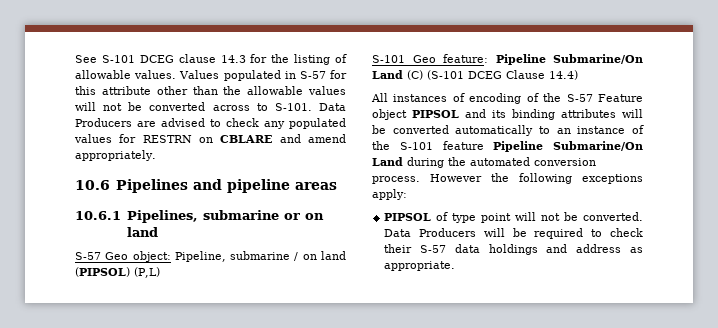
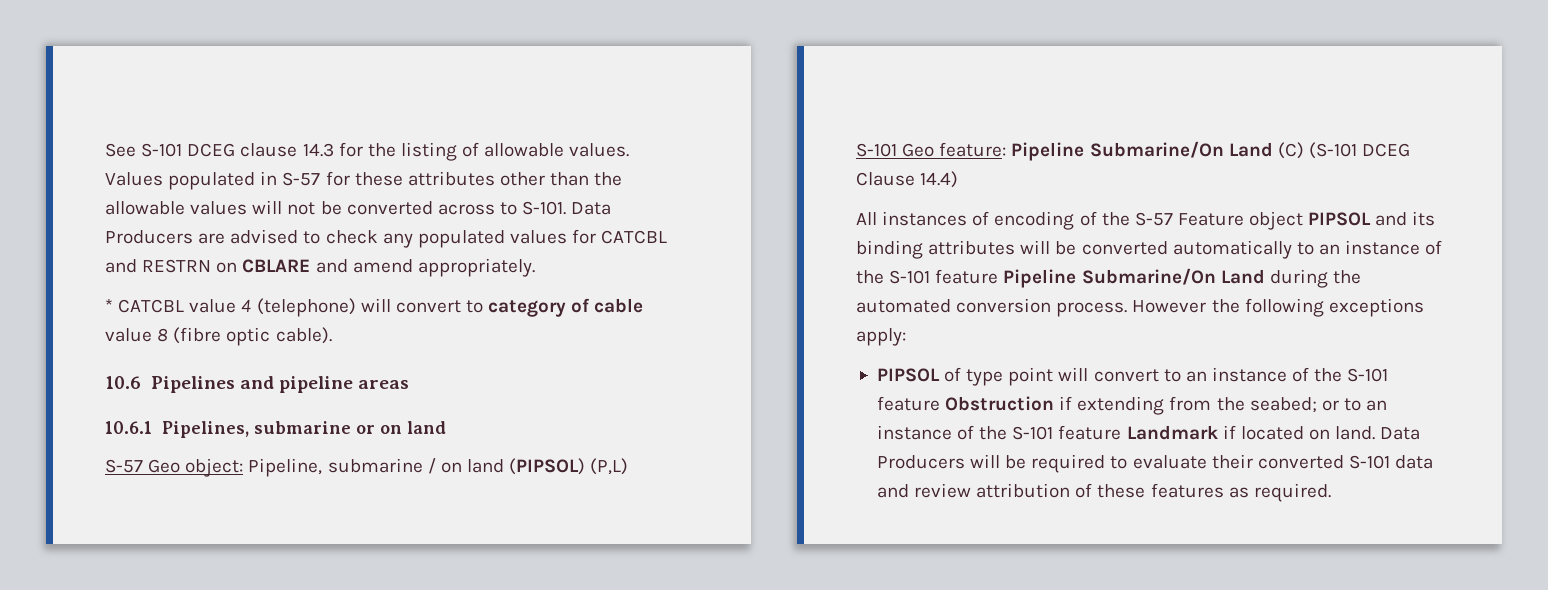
[75,86,151,95] this attribute -> [354,171,495,186] these attributes
(137, 138) none -> [601,230,668,244] [105,259,137,273] CATCBL and
(156, 155) none -> [105,298,644,317] [105,327,332,346] // * CATCBL value 4 (telephone) will convert to category of cable value 8 (fibre optic cable).
[541,212,643,221] not be converted. -> [1093,367,1389,382] [876,396,1388,415] [876,425,1376,440] convert to an instance of the S-101 feature Obstruction if extending from the seabed; or to an instance of the S-101 feature Landmark if located on land.
[610,228,643,237] [384,244,643,255] [384,261,456,271] check their S-57 data holdings and address as appropriate. -> [1132,454,1434,469] [876,483,1331,502] evaluate their converted S-101 data and review attribution of these features as required.

